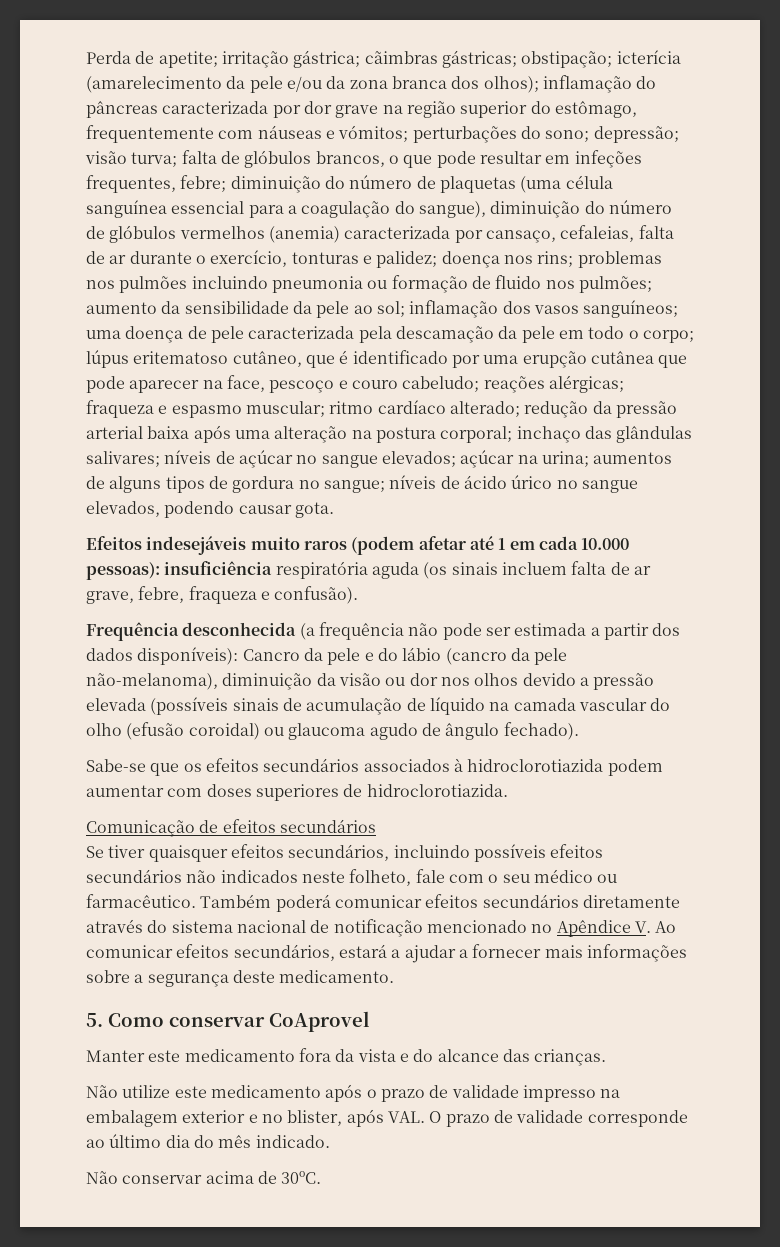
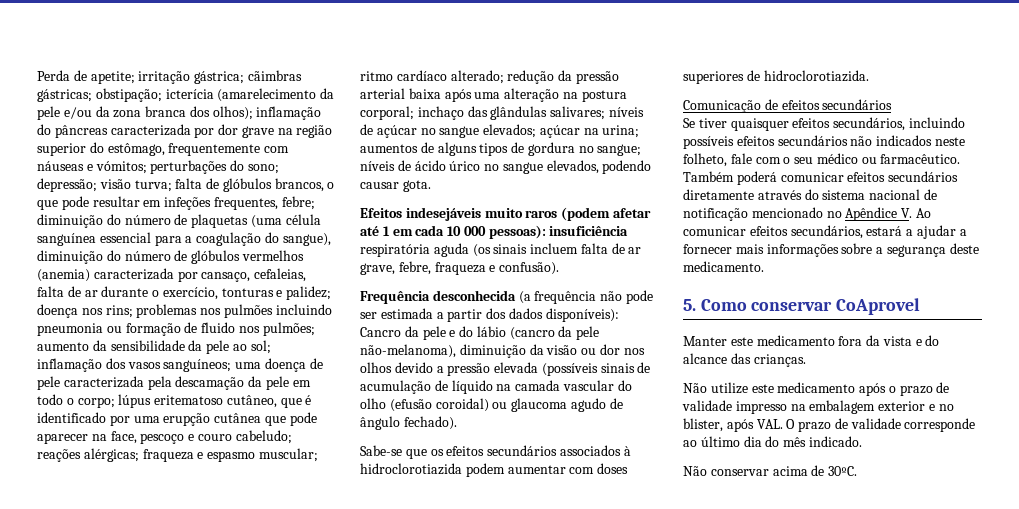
[581,538,630,550] 10.000 -> [447,226,486,236] 10 000

